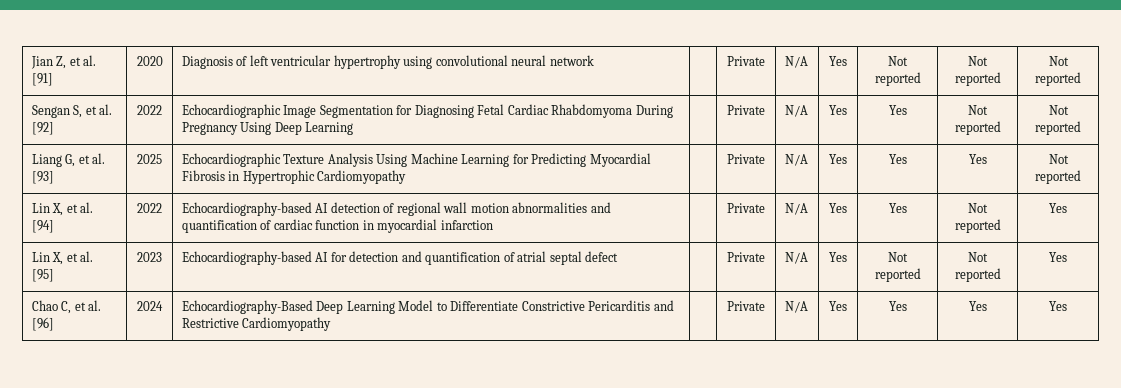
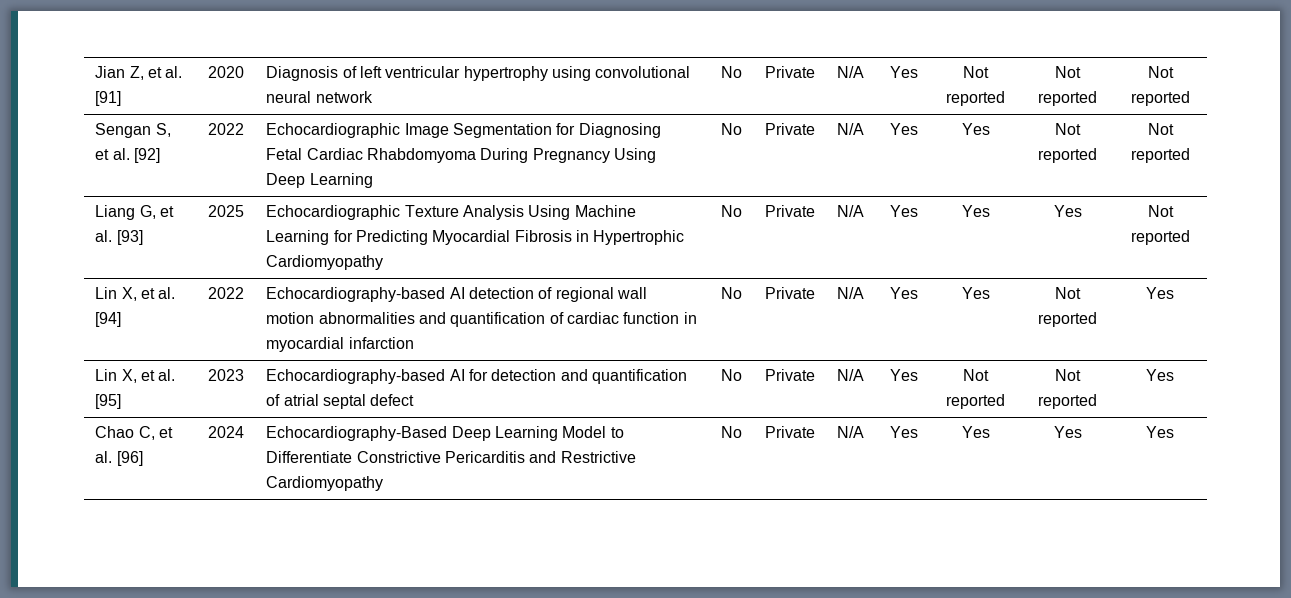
(594, 60) none -> [720,66,742,78] No
(354, 128) none -> [720,123,742,135] No
(407, 177) none -> [720,205,742,217] No
(493, 225) none -> [720,287,742,299] No
(619, 256) none -> [720,369,742,381] No
(332, 324) none -> [720,426,742,438] No

